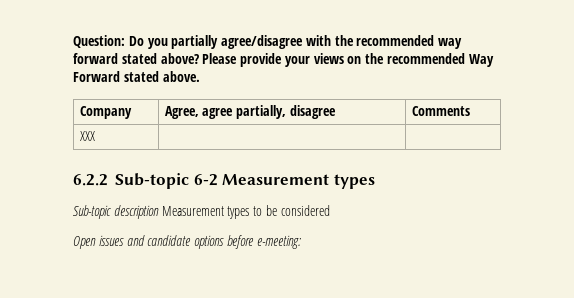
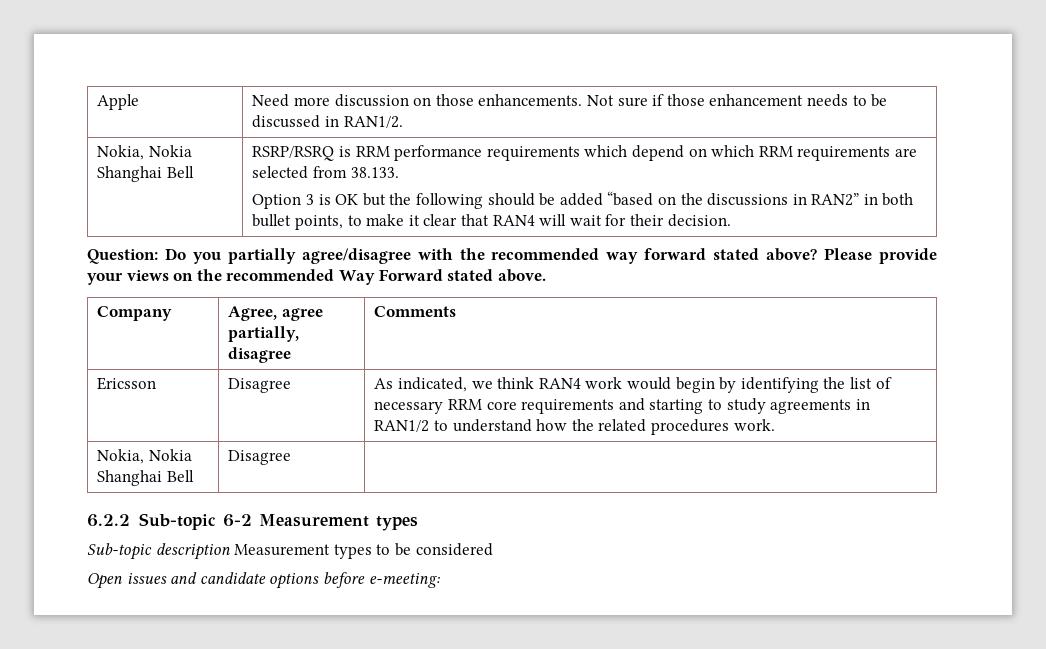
(73, 41) none -> [97,94,140,110] [252,94,888,107] [252,115,403,128] [97,145,193,160] [97,166,195,182] [252,145,917,161] [252,166,399,179] [252,191,914,209] [252,214,731,230] Apple | Need more discussion on those enhancements. Not sure if those enhancement needs to be discussed in RAN1/2. // Nokia, Nokia Shanghai Bell | RSRP/RSRQ is RRM performance requirements which depend on which RRM requirements are selected from 38.133. // Option 3 is OK but the following should be added “based on the discussions in RAN2” in both bullet points, to make it clear that RAN4 will wait for their decision. //
[79,131,95,141] XXX | -> [97,377,157,390] [228,378,292,393] [374,377,892,393] [374,398,870,414] [374,419,775,435] [97,449,193,464] [97,470,195,486] [228,450,292,465] Ericsson | Disagree | As indicated, we think RAN4 work would begin by identifying the list of necessary RRM core requirements and starting to study agreements in RAN1/2 to understand how the related procedures work. // Nokia, Nokia Shanghai Bell | Disagree

